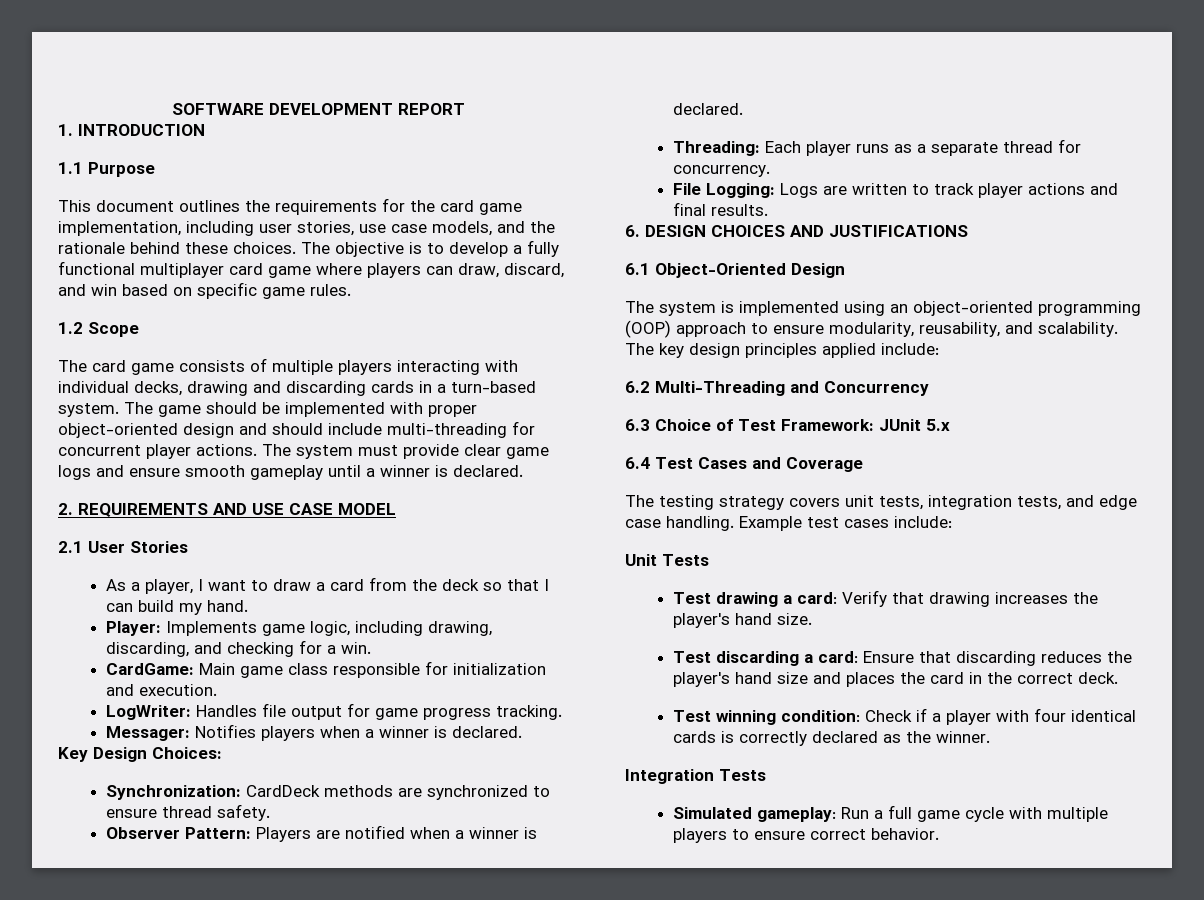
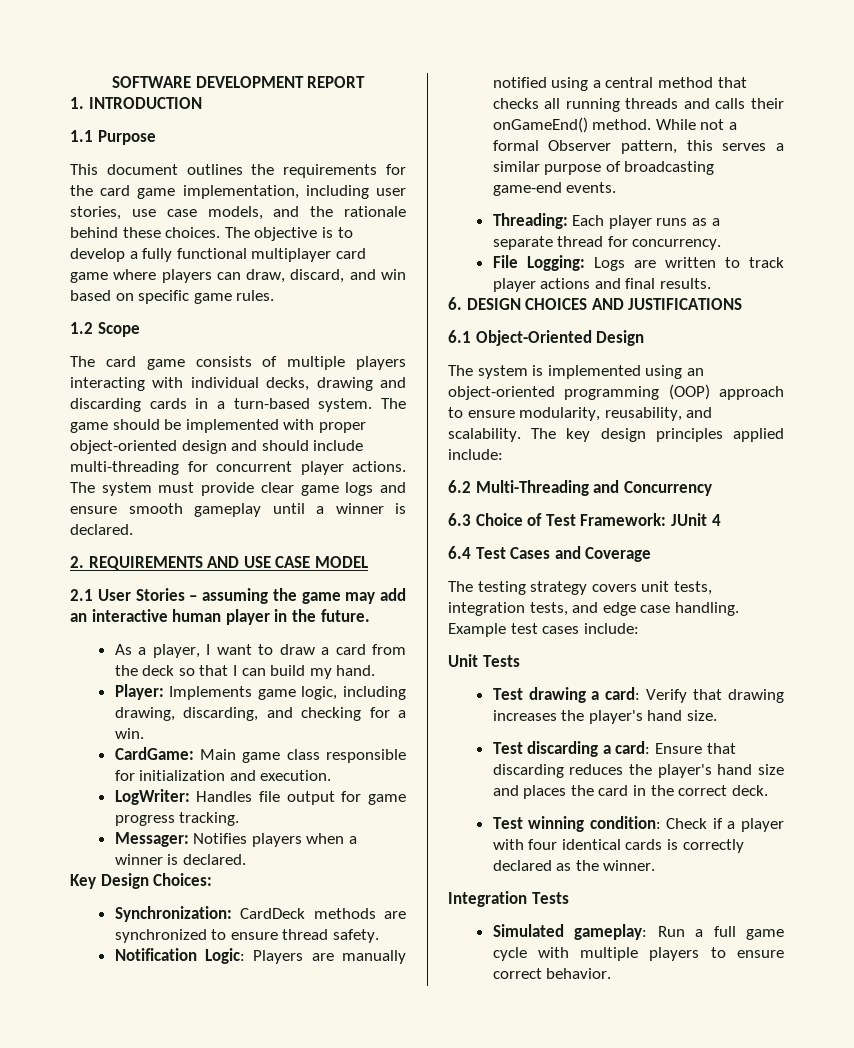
(188, 547) none -> [189,588,406,604] [70,609,370,625] – assuming the game may add an interactive human player in the future.
[106,825,538,842] [673,103,744,115] Observer Pattern: Players are notified when a winner is declared. -> [114,948,407,964] [492,77,747,91] [492,98,784,112] [492,117,738,133] [492,140,784,154] [492,161,715,175] [492,182,617,196] Notification Logic: Players are manually notified using a central method that checks all running threads and calls their onGameEnd() method. While not a formal Observer pattern, this serves a similar purpose of broadcasting game-end events.
[926,419,950,431] 5.x -> [711,514,721,526] 4

